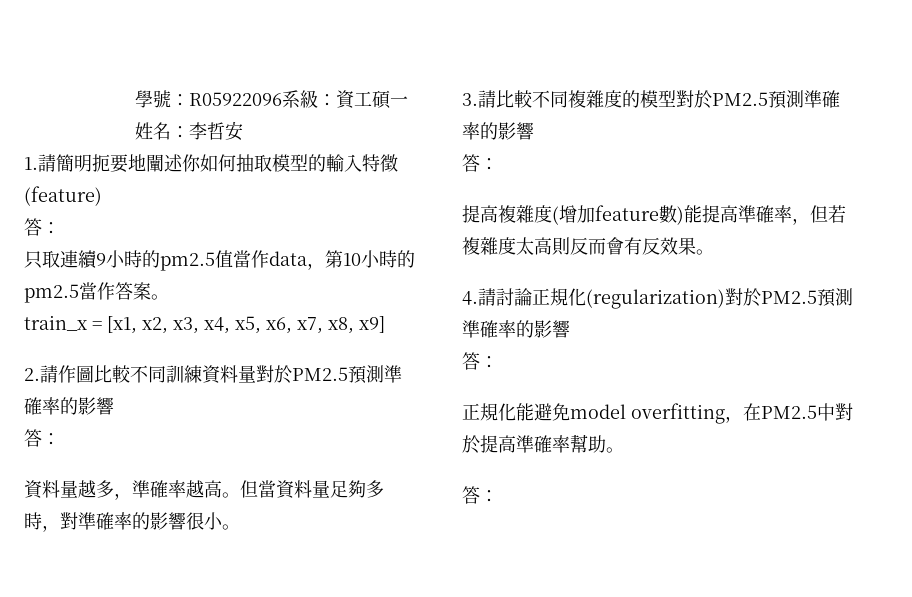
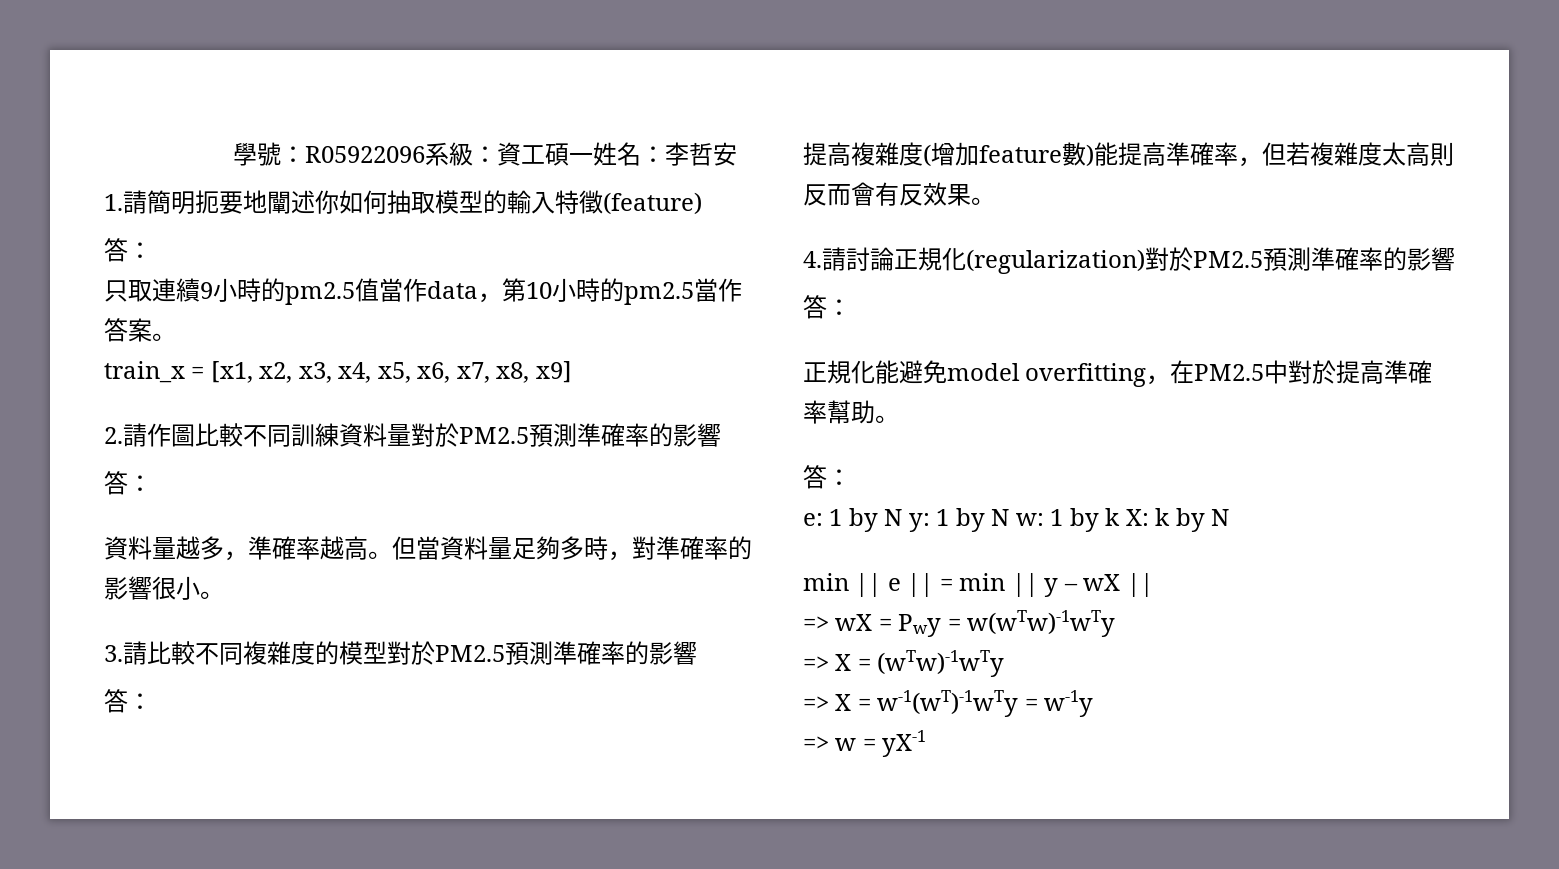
(498, 496) none -> [803,508,1230,532] [803,573,1153,597] [803,610,1116,637] [803,650,1005,677] [803,690,1094,717] [803,730,927,757] // e: 1 by N y: 1 by N w: 1 by k X: k by N // min || e || = min || y – wX || // => wX = Pwy = w(wTw)-1wTy // => X = (wTw)-1wTy // => X = w-1(wT)-1wTy = w-1y // => w = yX-1

